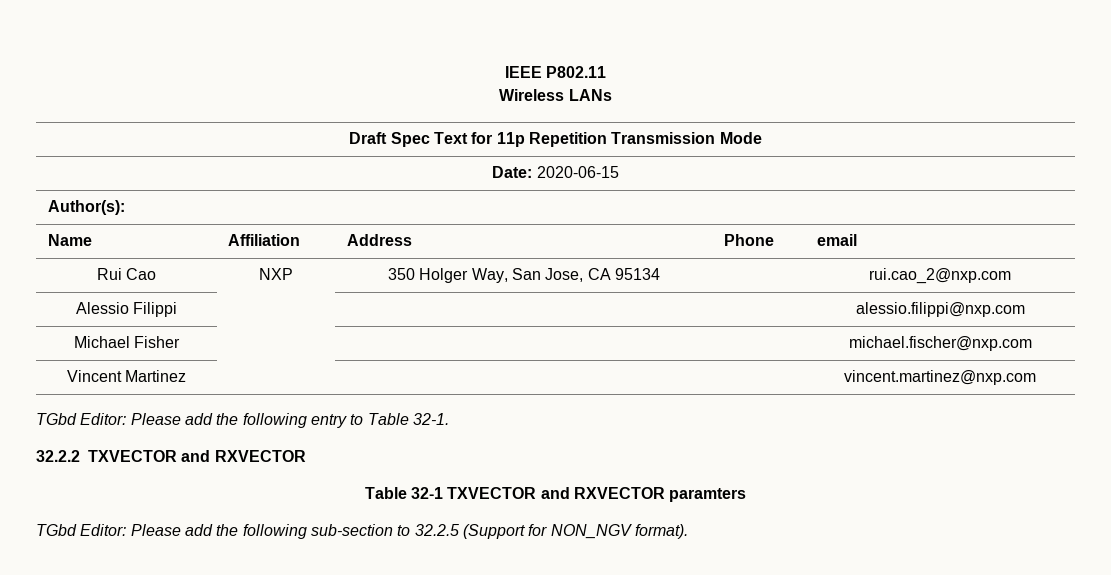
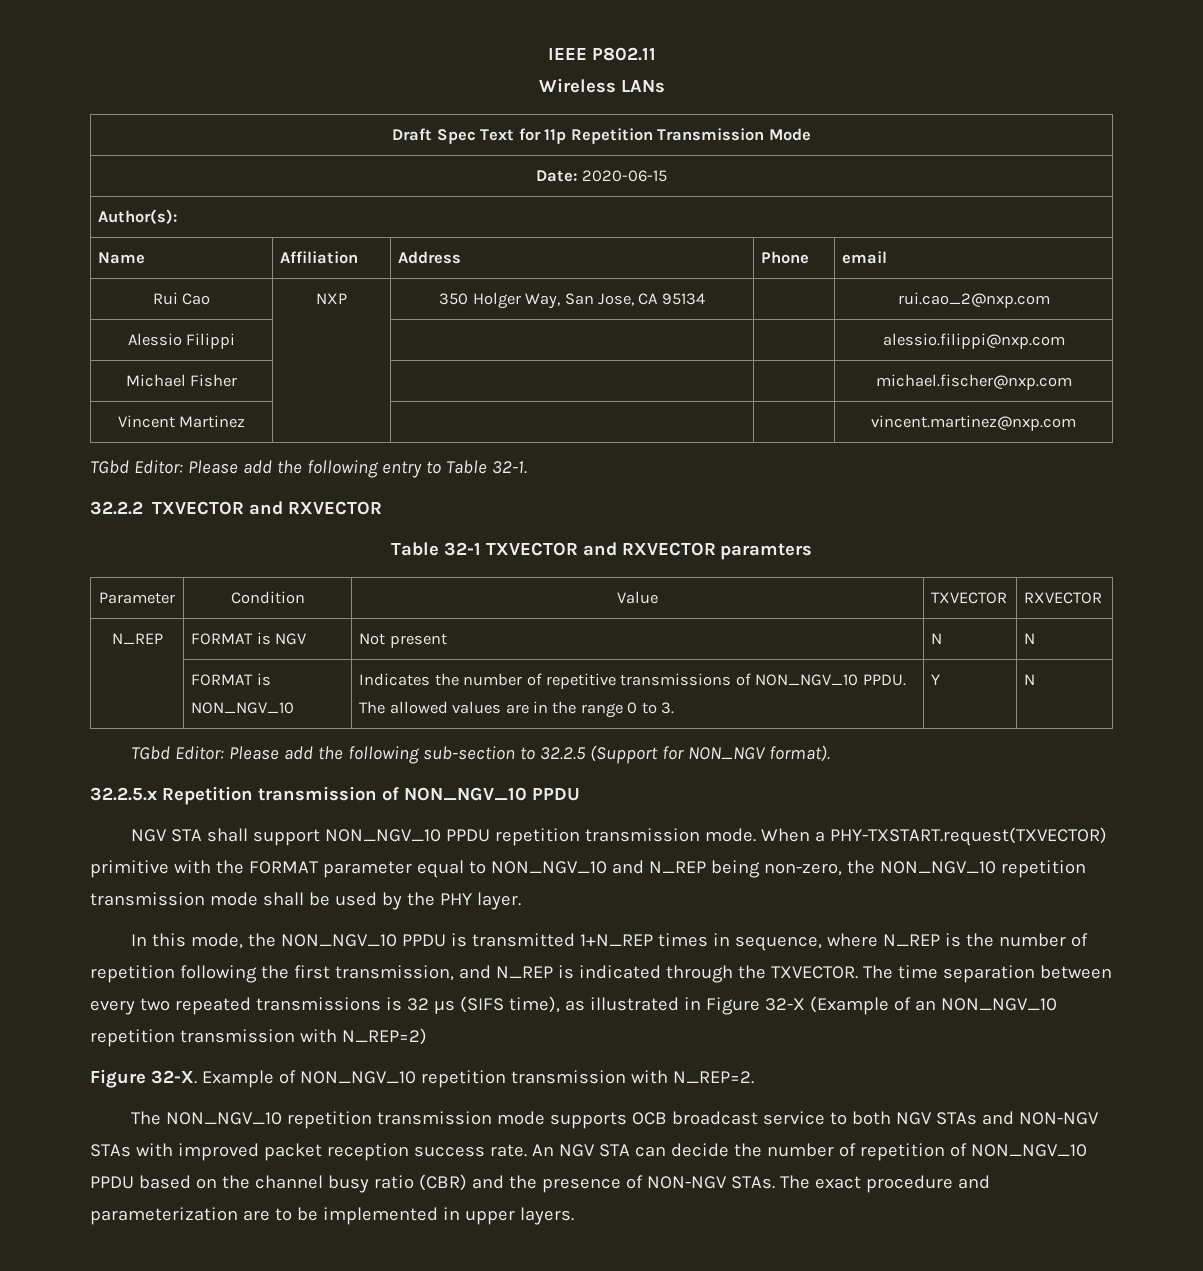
(747, 495) none -> [99,592,175,604] [230,591,305,604] [617,591,658,604] [931,592,1008,604] [1024,592,1103,604] [111,633,163,644] [191,632,307,645] [359,633,447,648] [931,633,943,644] [1024,633,1036,644] [191,673,271,686] [191,702,295,714] [359,673,906,689] [359,701,675,718] [931,674,941,685] [1024,674,1036,685] // Parameter | Condition | Value | TXVECTOR | RXVECTOR // N_REP | FORMAT is NGV | Not present | N | N // | FORMAT is NON_NGV_10 | Indicates the number of repetitive transmissions of NON_NGV_10 PPDU. The allowed values are in the range 0 to 3. | Y | N
(688, 531) none -> [90,786,580,805] [130,827,1107,846] [90,860,1086,878] [90,892,521,910] [130,933,1088,951] [90,965,1112,983] [90,996,1057,1015] [90,1028,427,1047] [90,1069,754,1088] [130,1111,1099,1129] [90,1143,1087,1161] [90,1174,990,1193] [90,1207,574,1225] // 32.2.5.x Repetition transmission of NON_NGV_10 PPDU // NGV STA shall support NON_NGV_10 PPDU repetition transmission mode. When a PHY-TXSTART.request(TXVECTOR) primitive with the FORMAT parameter equal to NON_NGV_10 and N_REP being non-zero, the NON_NGV_10 repetition transmission mode shall be used by the PHY layer. // In this mode, the NON_NGV_10 PPDU is transmitted 1+N_REP times in sequence, where N_REP is the number of repetition following the first transmission, and N_REP is indicated through the TXVECTOR. The time separation between every two repeated transmissions is 32 μs (SIFS time), as illustrated in Figure 32-X (Example of an NON_NGV_10 repetition transmission with N_REP=2) // Figure 32-X. Example of NON_NGV_10 repetition transmission with N_REP=2. // The NON_NGV_10 repetition transmission mode supports OCB broadcast service to both NGV STAs and NON-NGV STAs with improved packet reception success rate. An NGV STA can decide the number of repetition of NON_NGV_10 PPDU based on the channel busy ratio (CBR) and the presence of NON-NGV STAs. The exact procedure and parameterization are to be implemented in upper layers.

